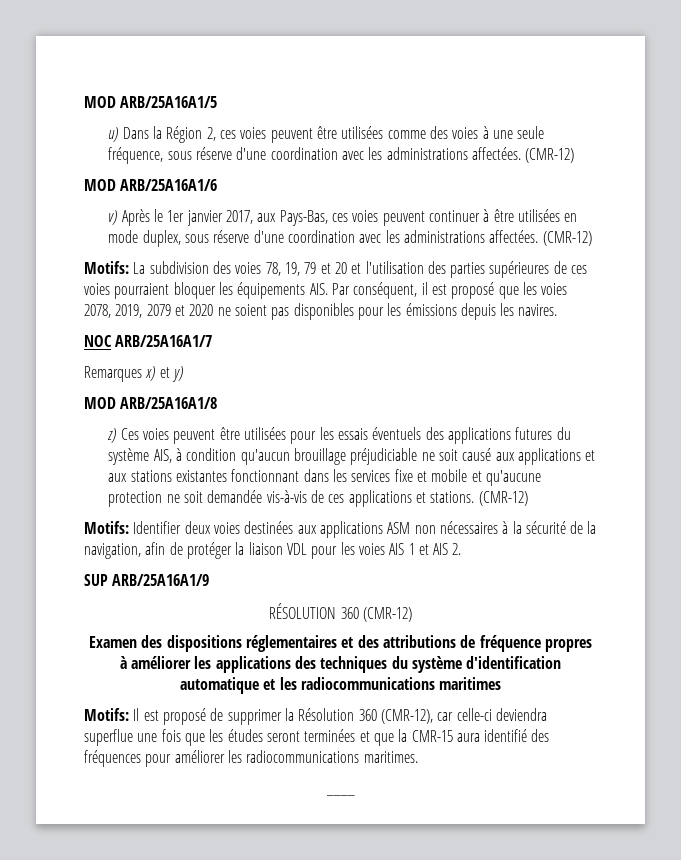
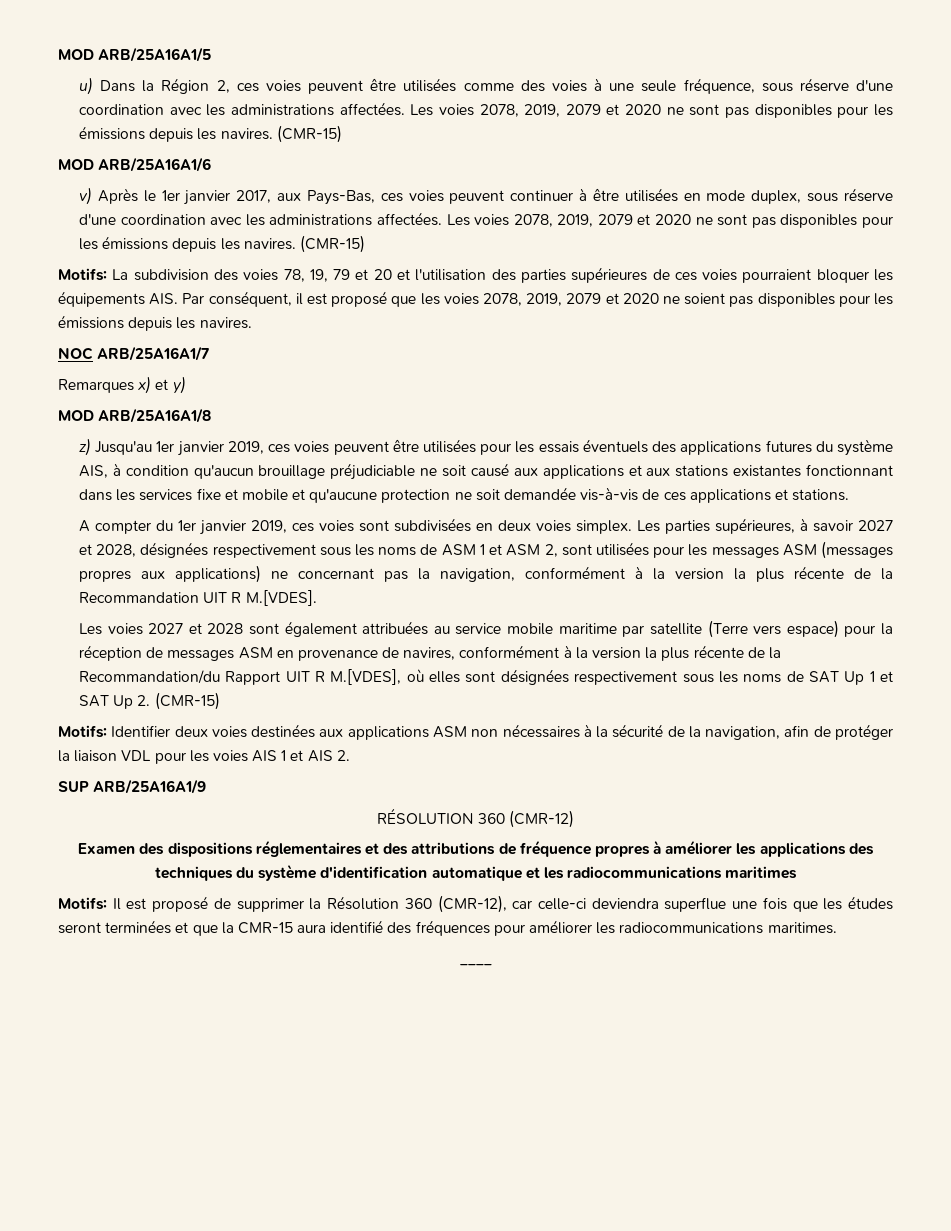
[525,148,575,163] (CMR-12) -> [410,104,894,118] [78,125,342,143] Les voies 2078, 2019, 2079 et 2020 ne sont pas disponibles pour les émissions depuis les navires. (CMR-15)
[542,231,592,246] (CMR-12) -> [446,214,893,228] [78,235,365,253] Les voies 2078, 2019, 2079 et 2020 ne sont pas disponibles pour les émissions depuis les navires. (CMR-15)
[120,428,139,440] Ces -> [95,441,291,456] Jusqu'au 1er janvier 2019, ces
[478,491,528,506] (CMR-12) -> [78,518,893,535] [78,541,893,559] [78,565,893,583] [78,590,317,606] [78,620,893,638] [78,645,781,661] [78,669,893,685] [78,692,220,710] // A compter du 1er janvier 2019, ces voies sont subdivisées en deux voies simplex. Les parties supérieures, à savoir 2027 et 2028, désignées respectivement sous les noms de ASM 1 et ASM 2, sont utilisées pour les messages ASM (messages propres aux applications) ne concernant pas la navigation, conformément à la version la plus récente de la Recommandation UIT R M.[VDES]. // Les voies 2027 et 2028 sont également attribuées au service mobile maritime par satellite (Terre vers espace) pour la réception de messages ASM en provenance de navires, conformément à la version la plus récente de la Recommandation/du Rapport UIT R M.[VDES], où elles sont désignées respectivement sous les noms de SAT Up 1 et SAT Up 2. (CMR-15)

